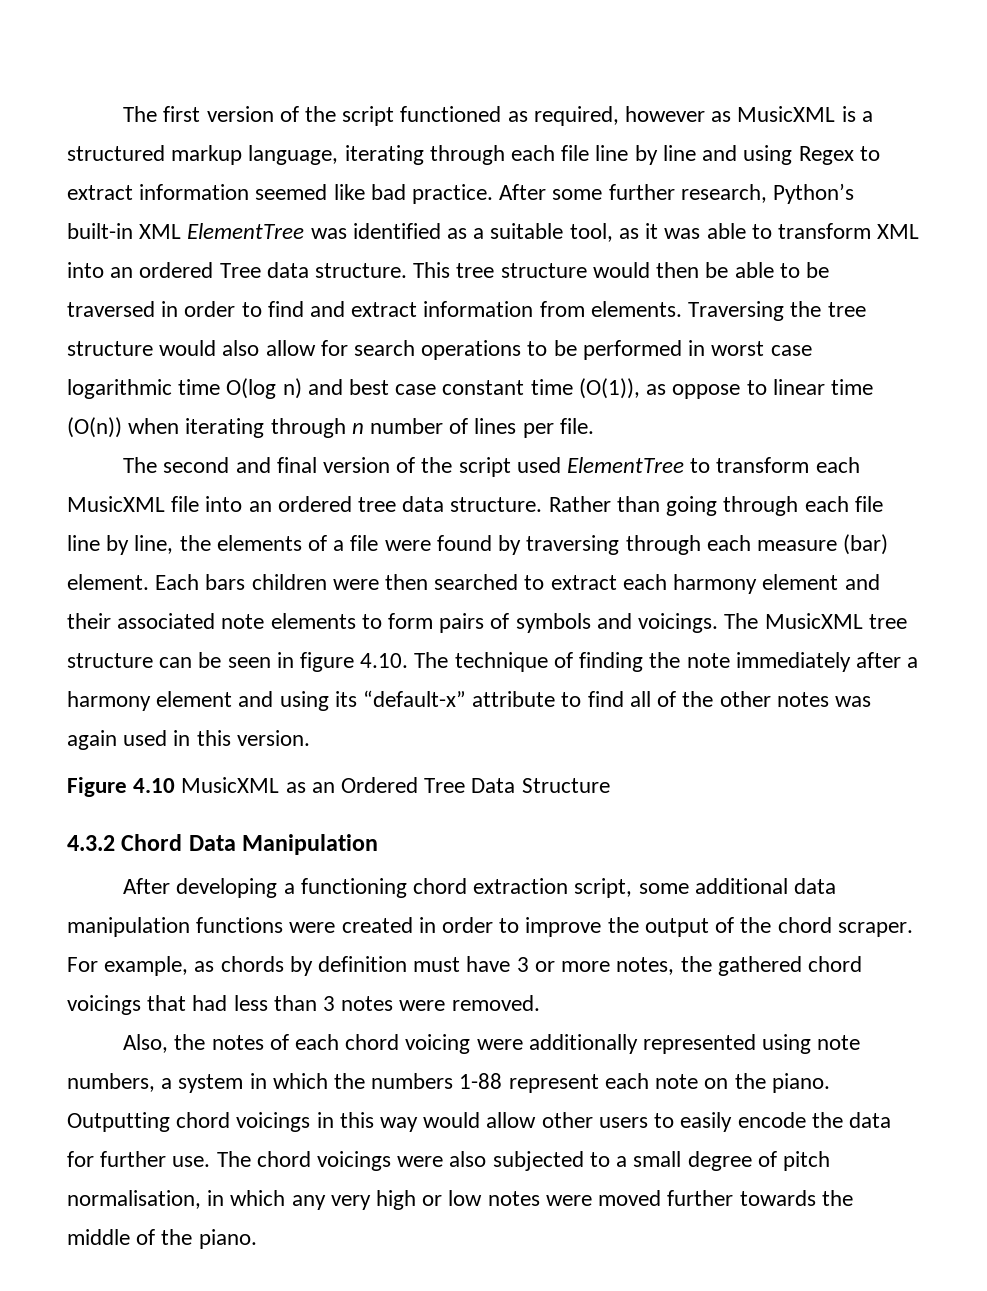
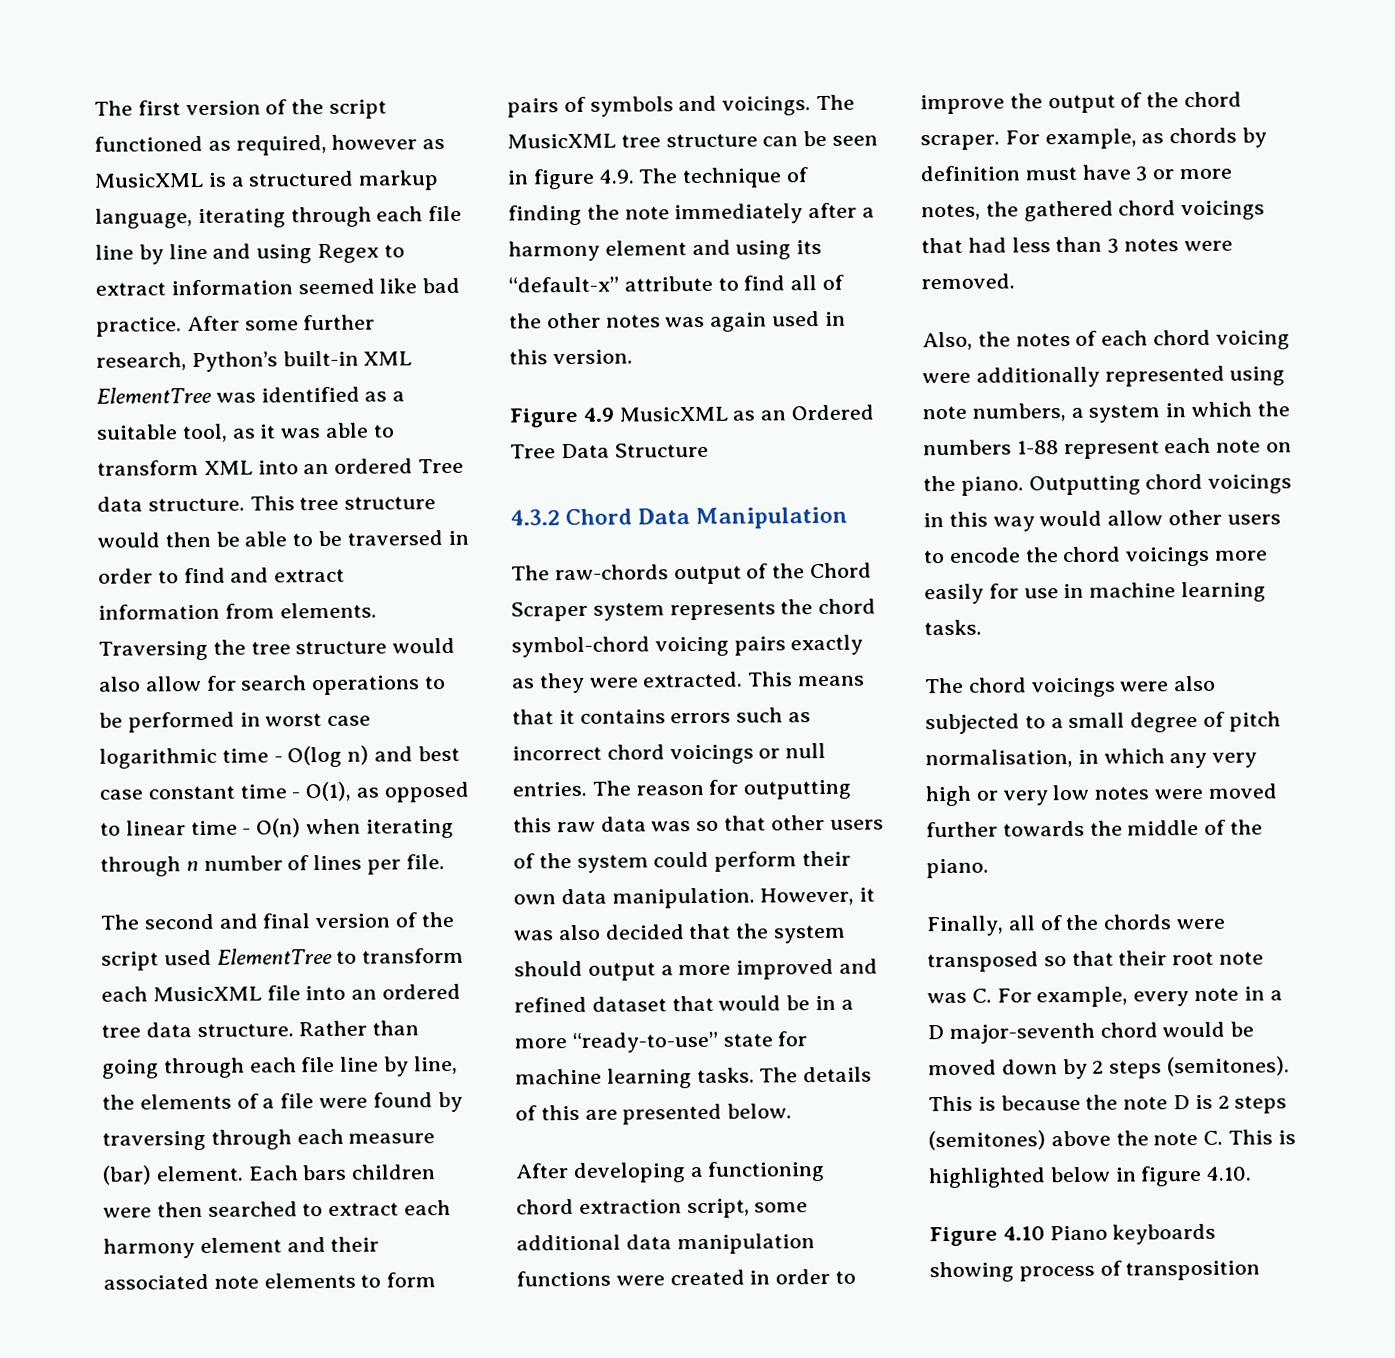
(221, 387) none -> [273,756,283,763] -
[578,378,741,399] (O(1)), as oppose -> [291,781,469,803] - O(1), as opposed
[67,417,122,438] (O(n)) -> [242,818,302,838] - O(n)
[360,653,409,668] 4.10. -> [598,169,635,184] 4.9.
[133,778,176,793] 4.10 -> [582,407,614,422] 4.9
(379, 844) none -> [511,562,873,585] [511,598,877,622] [511,634,864,658] [511,671,866,694] [512,707,812,725] [512,742,827,765] [512,779,852,800] [513,814,884,833] [513,850,852,873] [513,887,876,909] [514,923,847,944] [514,958,879,981] [514,995,854,1013] [514,1031,808,1054] [515,1066,873,1089] [515,1103,793,1125] // The raw-chords output of the Chord Scraper system represents the chord symbol-chord voicing pairs exactly as they were extracted. This means that it contains errors such as incorrect chord voicings or null entries. The reason for outputting this raw data was so that other users of the system could perform their own data manipulation. However, it was also decided that the system should output a more improved and refined dataset that would be in a more “ready-to-use” state for machine learning tasks. The details of this are presented below.
[680,1112,733,1132] easily -> (945, 557) none
[848,1112,891,1128] [67,1151,211,1167] data for further use. -> [1062,546,1269,567] [924,581,1267,605] [924,619,982,636] chord voicings more easily for use in machine learning tasks. //
(443, 1200) none -> [1002,790,1049,806] very
(257, 1239) none -> [926,914,1227,937] [927,950,1265,973] [927,986,1283,1008] [927,1021,1255,1044] [928,1056,1291,1080] [928,1094,1288,1114] [928,1129,1296,1151] [928,1165,1253,1189] [929,1223,1217,1247] [929,1260,1261,1283] // Finally, all of the chords were transposed so that their root note was C. For example, every note in a D major-seventh chord would be moved down by 2 steps (semitones). This is because the note D is 2 steps (semitones) above the note C. This is highlighted below in figure 4.10. // Figure 4.10 Piano keyboards showing process of transposition

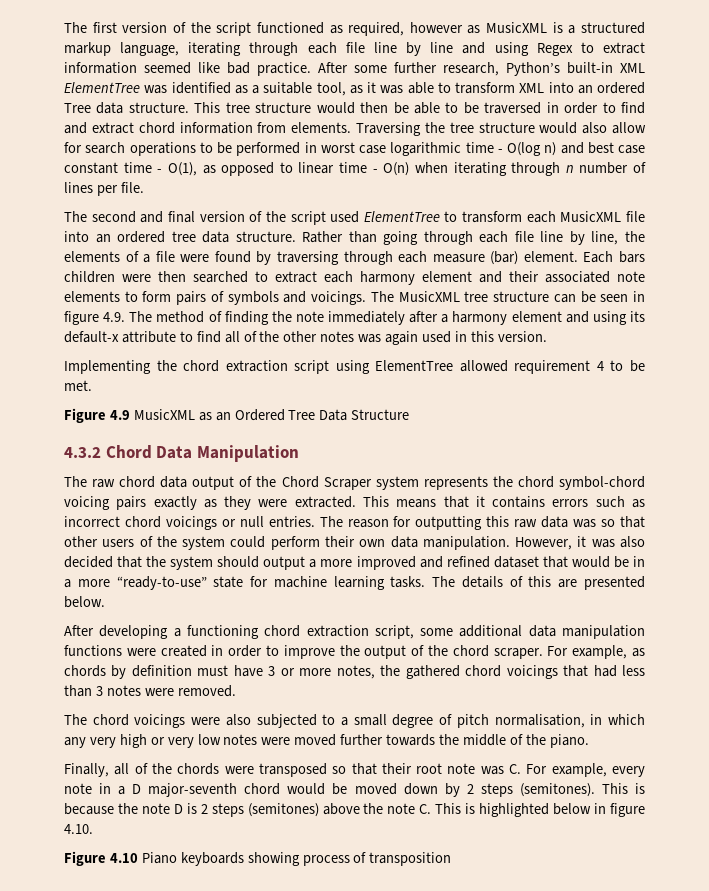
(346, 575) none -> [138,122,175,134] chord
[682,167,783,189] technique -> [156,311,205,323] method
[508,276,619,293] “default-x” -> [64,331,119,343] default-x
(633, 357) none -> [64,360,645,374] [64,380,92,391] // Implementing the chord extraction script using ElementTree allowed requirement 4 to be met.
[554,564,669,581] raw-chords -> [92,476,188,488] raw chord data
[922,329,1290,351] [922,365,1286,388] [922,401,1290,423] [923,437,1293,460] [923,473,1293,496] [923,509,1281,532] [923,546,1269,567] [924,581,1267,605] [924,619,982,636] // Also, the notes of each chord voicing were additionally represented using note numbers, a system in which the numbers 1-88 represent each note on the piano. Outputting chord voicings in this way would allow other users to encode the chord voicings more easily for use in machine learning tasks. -> (236, 691) none

